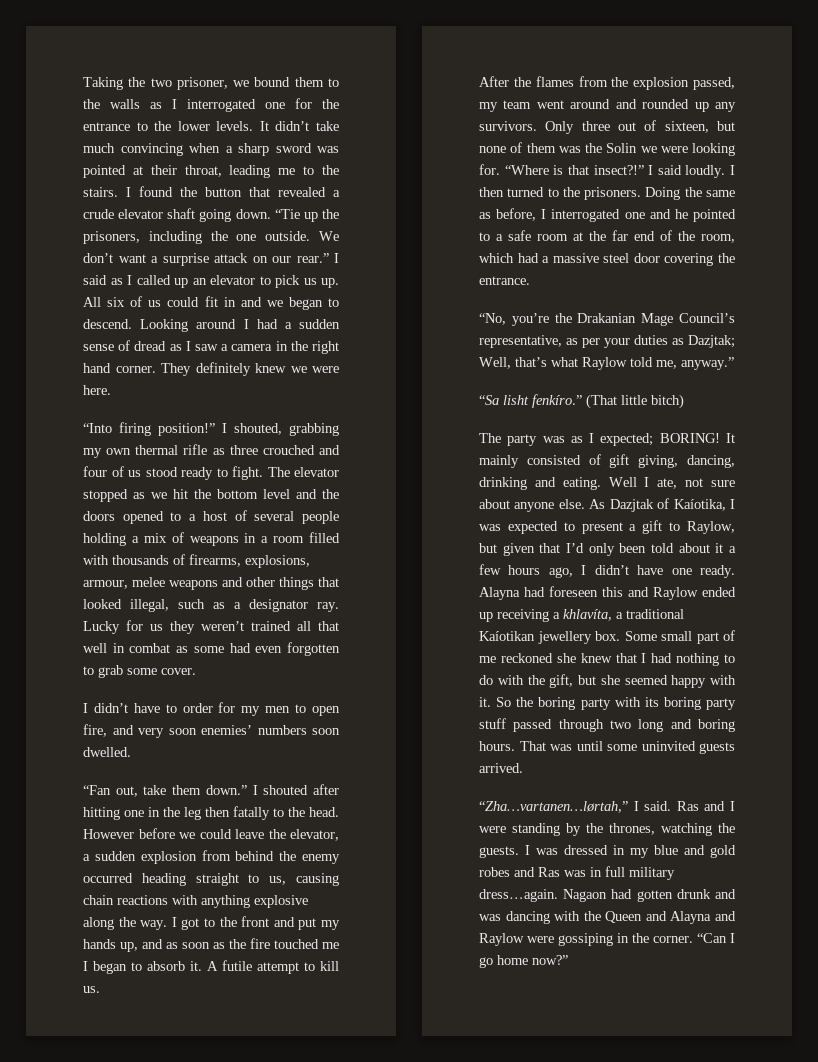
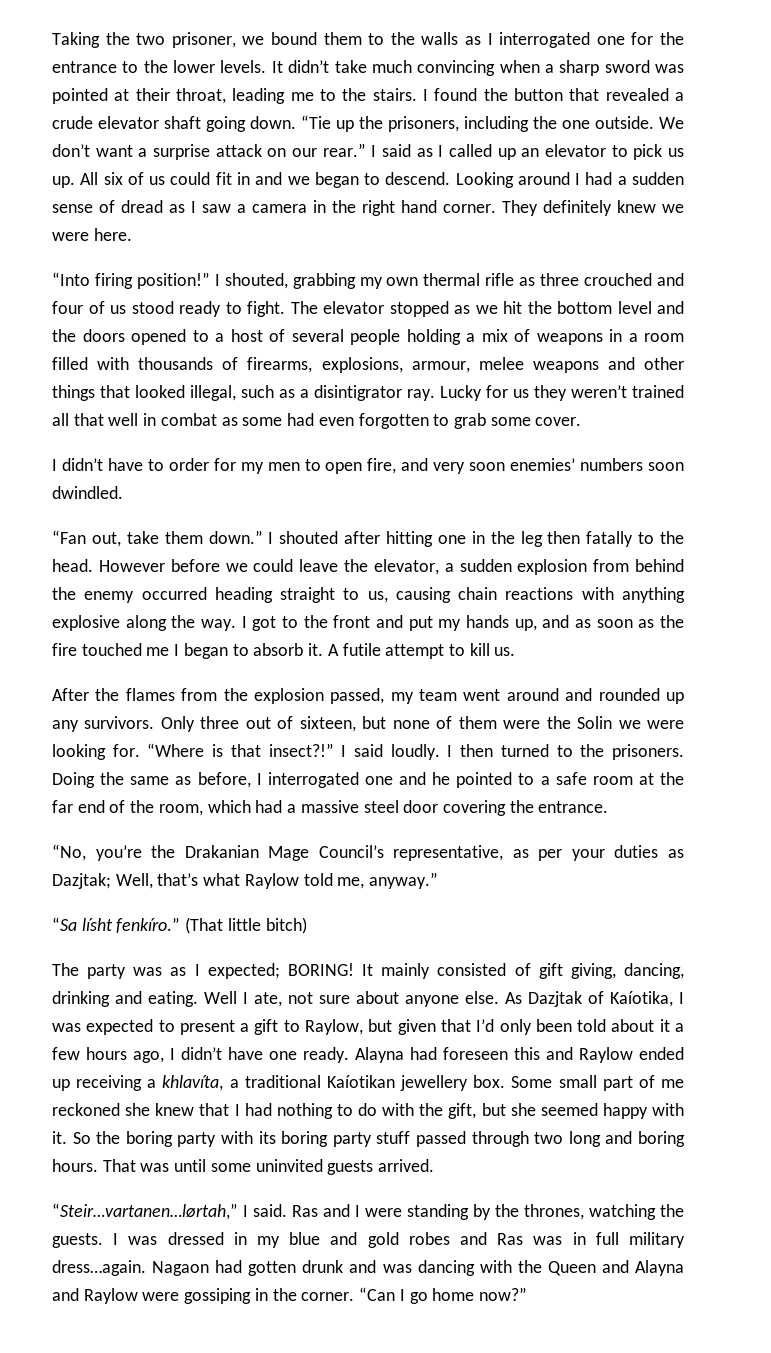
[249,599,308,612] designator -> [314,385,402,401] disintigrator
[83,747,131,757] dwelled. -> [52,486,123,499] dwindled.
[558,146,581,153] was -> [503,720,541,729] were
[503,395,529,405] lisht -> [81,918,113,931] lísht
[479,801,628,813] “Zha…vartanen…lørtah,” -> [52,1203,238,1220] “Steir…vartanen…lørtah,”

